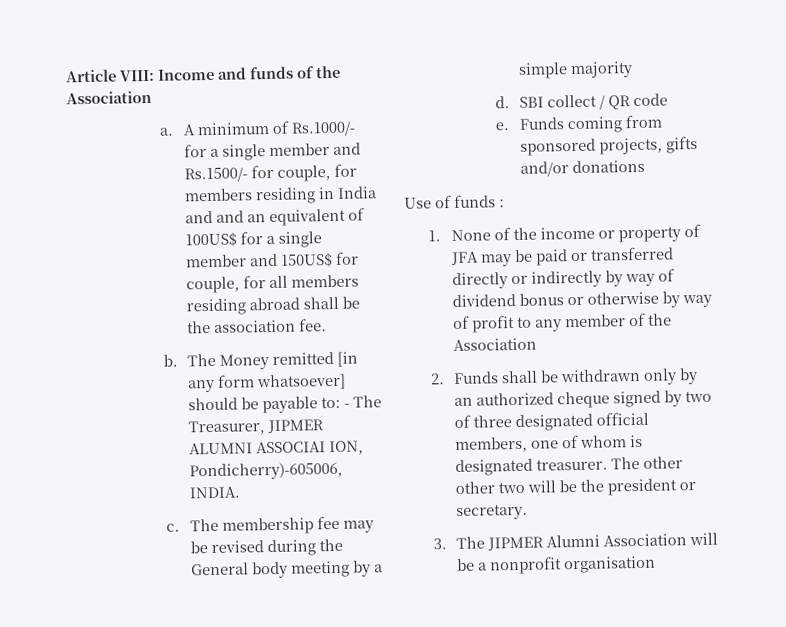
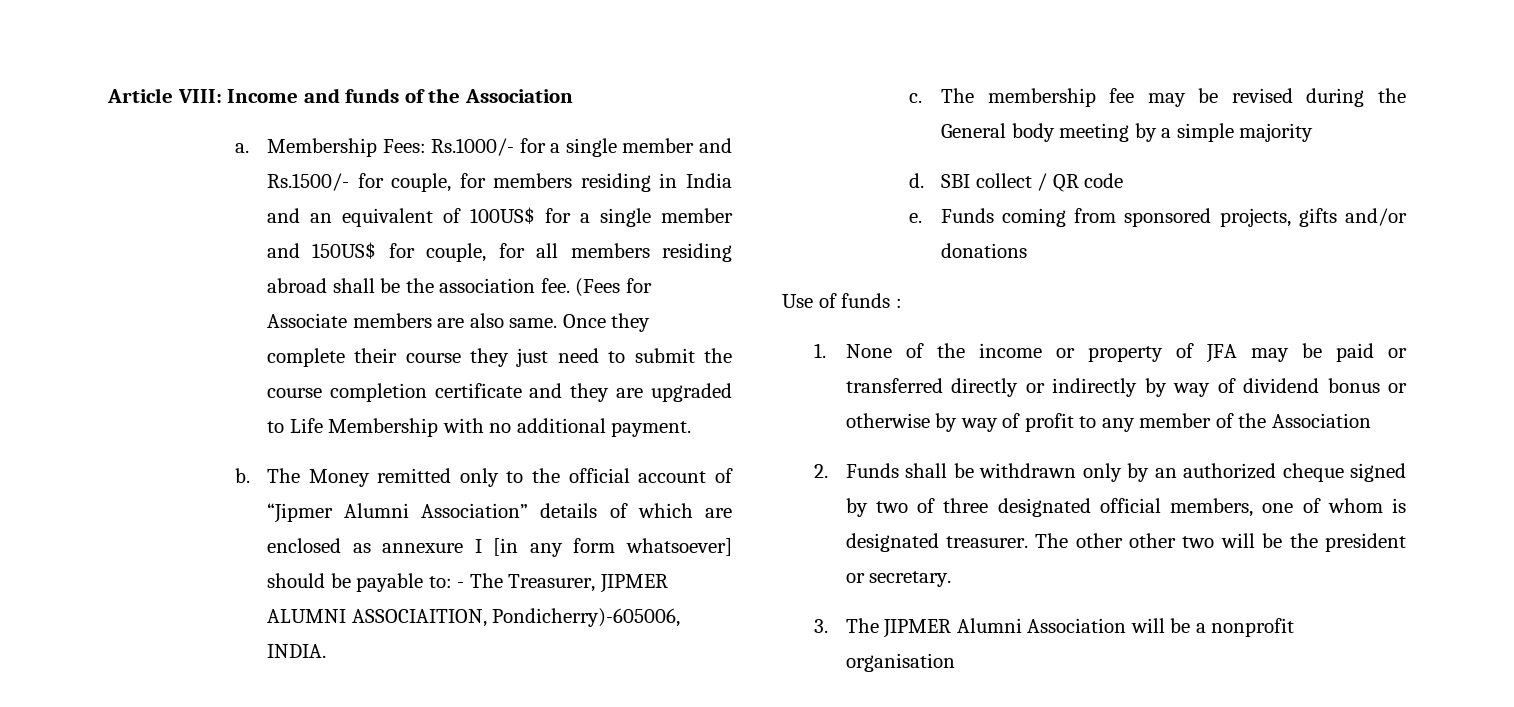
[182,120,290,136] A minimum of -> [266,138,426,157] Membership Fees:
[215,210,244,223] and -> (300, 215) none
[163,351,334,370] // b. The Money remitted -> [575,278,652,297] [266,313,651,332] [266,348,732,367] [266,383,733,402] [266,418,692,437] [235,468,733,487] [266,503,732,523] [266,538,482,553] (Fees for Associate members are also same. Once they complete their course they just need to submit the course completion certificate and they are upgraded to Life Membership with no additional payment. // b. The Money remitted only to the official account of “Jipmer Alumni Association” details of which are enclosed as annexure I
[255,440,364,456] ASSOCIAI ION, -> [351,609,487,627] ASSOCIAITION,

